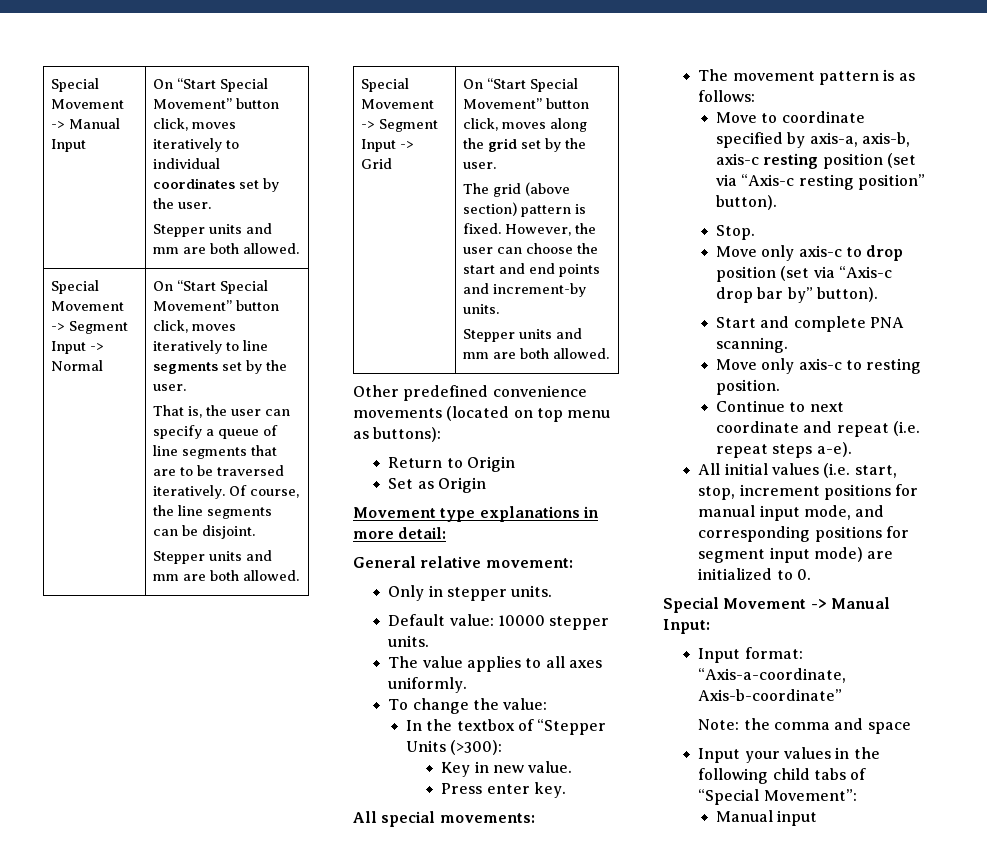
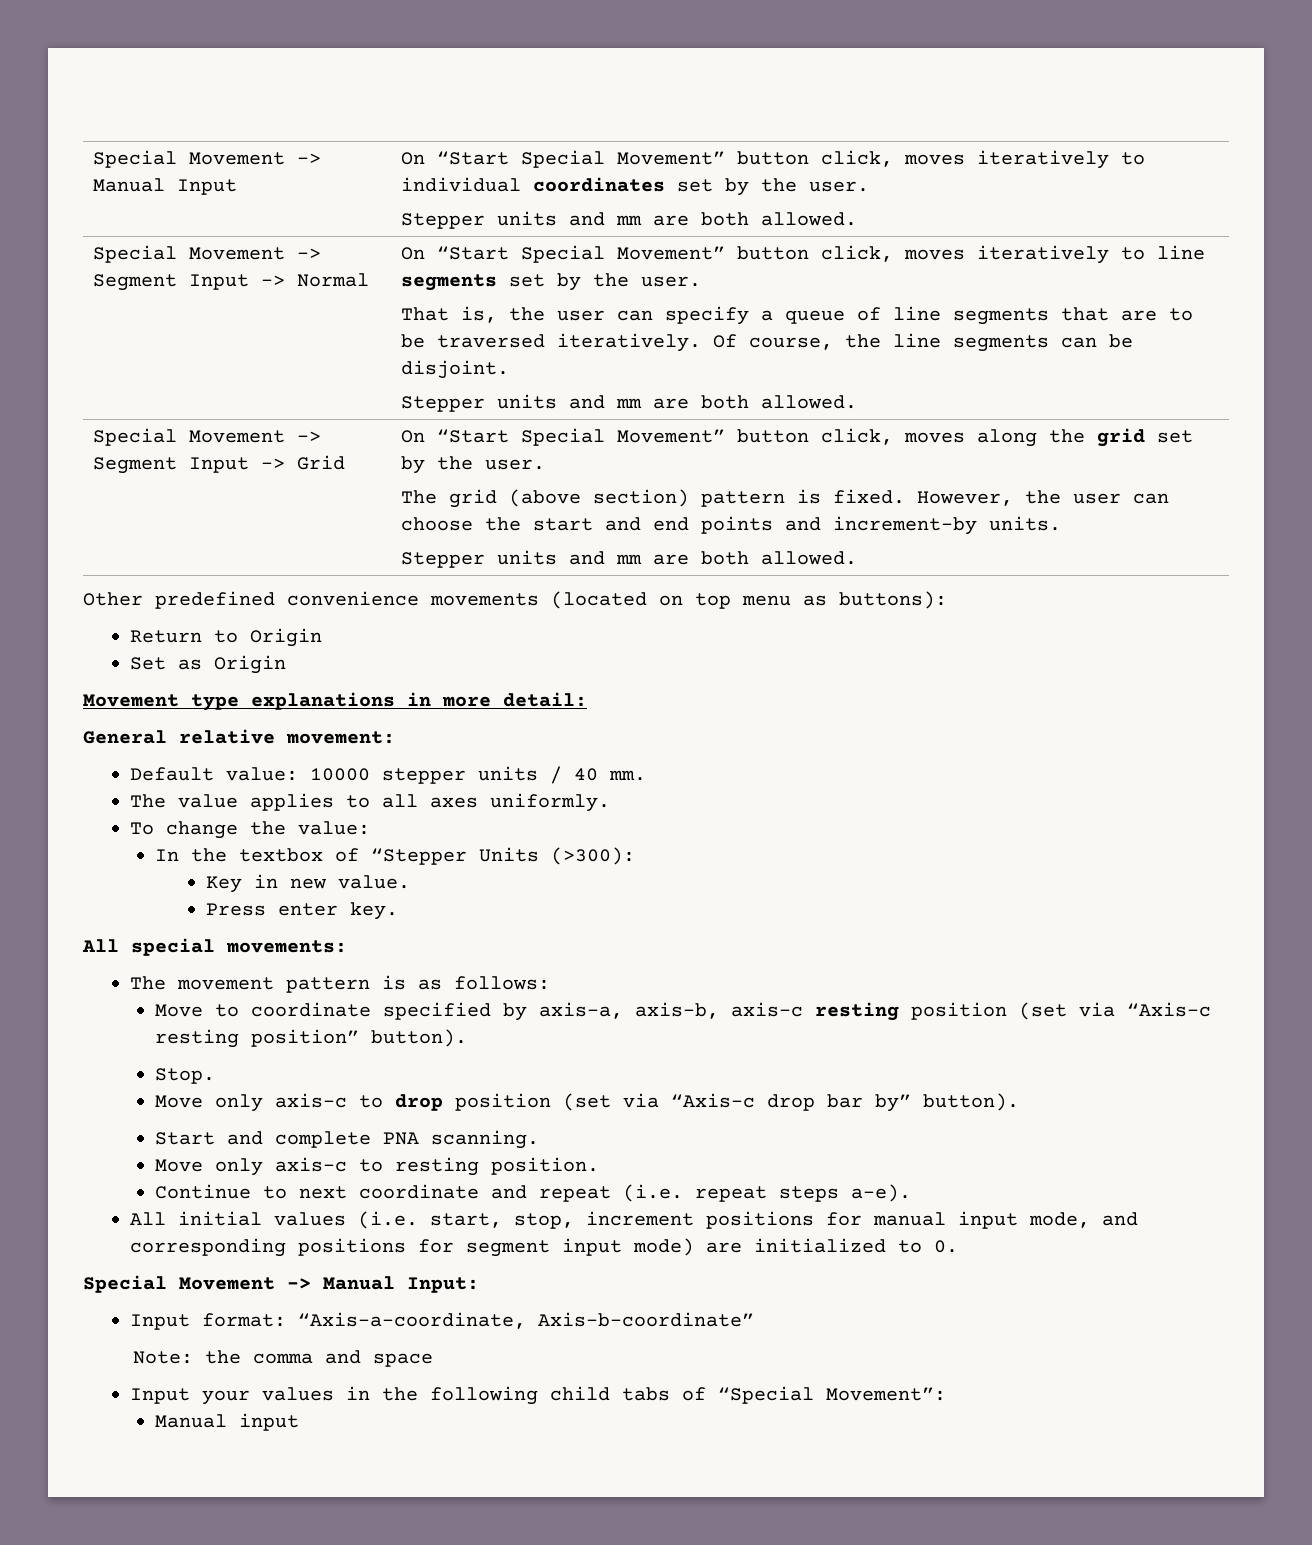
[388,585,553,601] // Only in stepper units. -> (395, 737) none
[388,635,430,647] units. -> [478,766,647,784] units / 40 mm.

